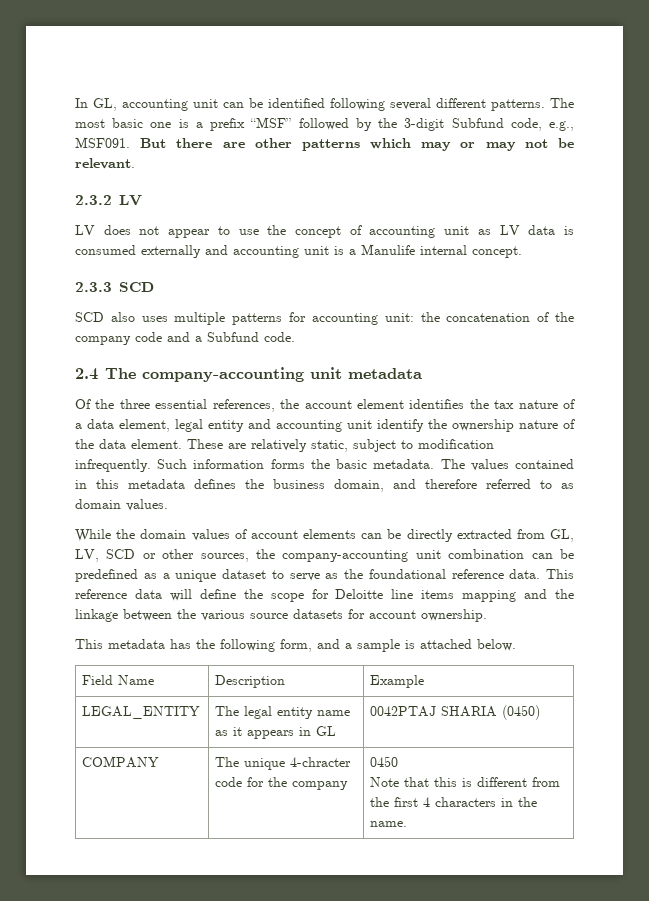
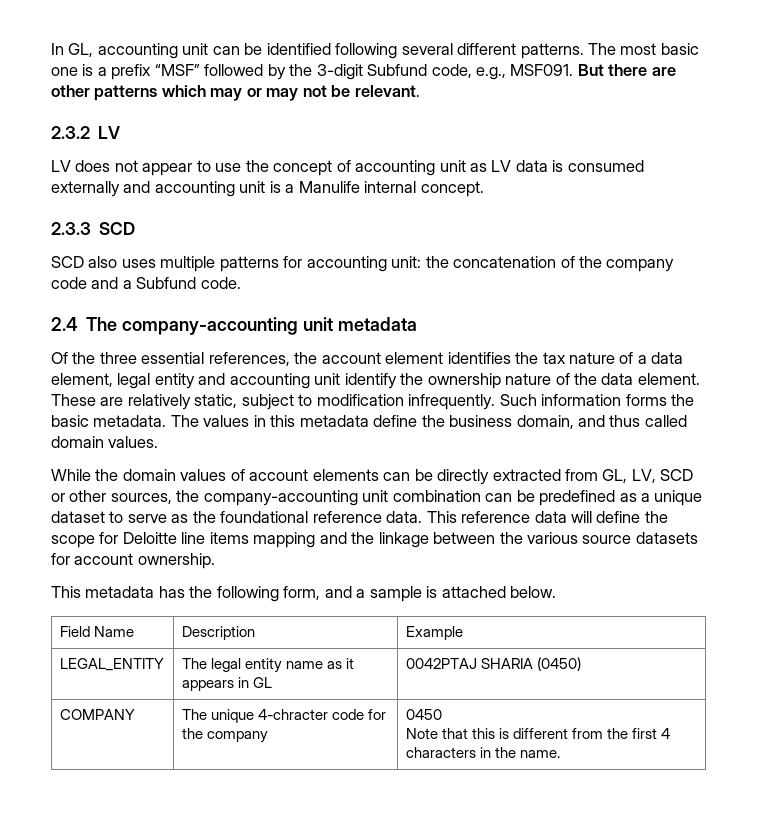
[515,459,574,469] contained -> (250, 421) none
[194,479,236,489] defines -> [373,415,418,427] define
[425,479,574,489] therefore referred to as -> [609,415,687,427] thus called

